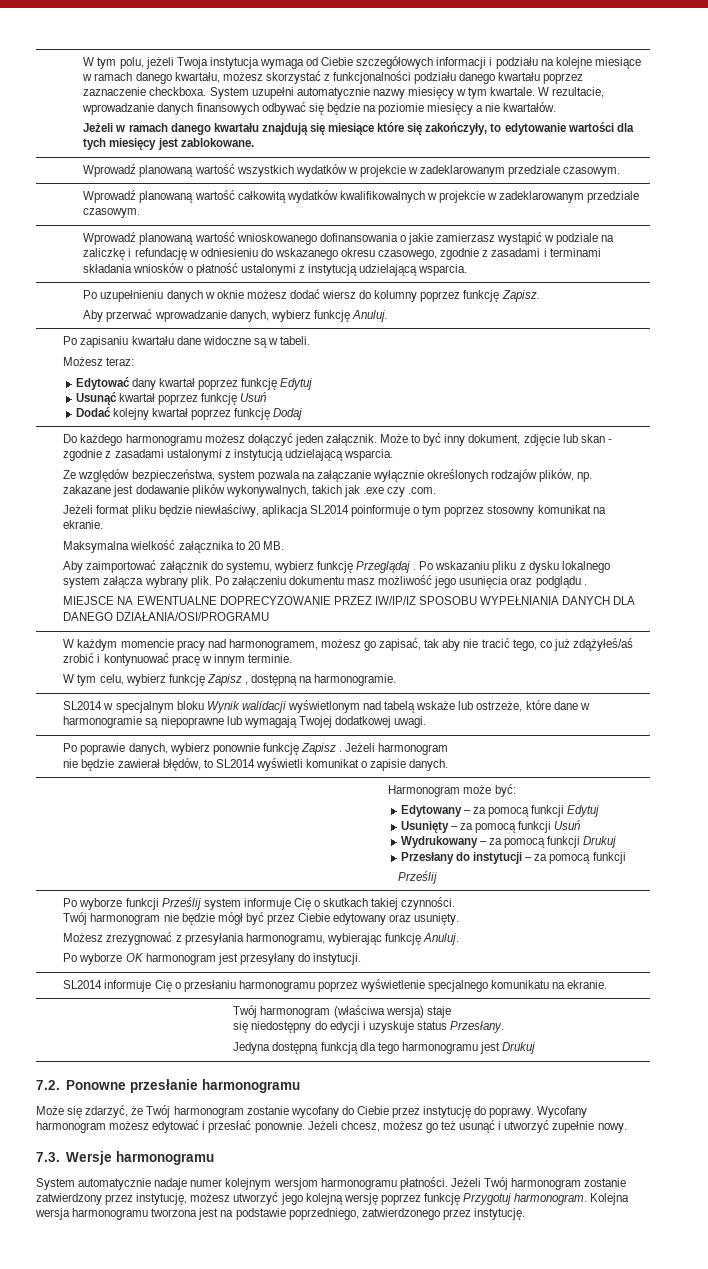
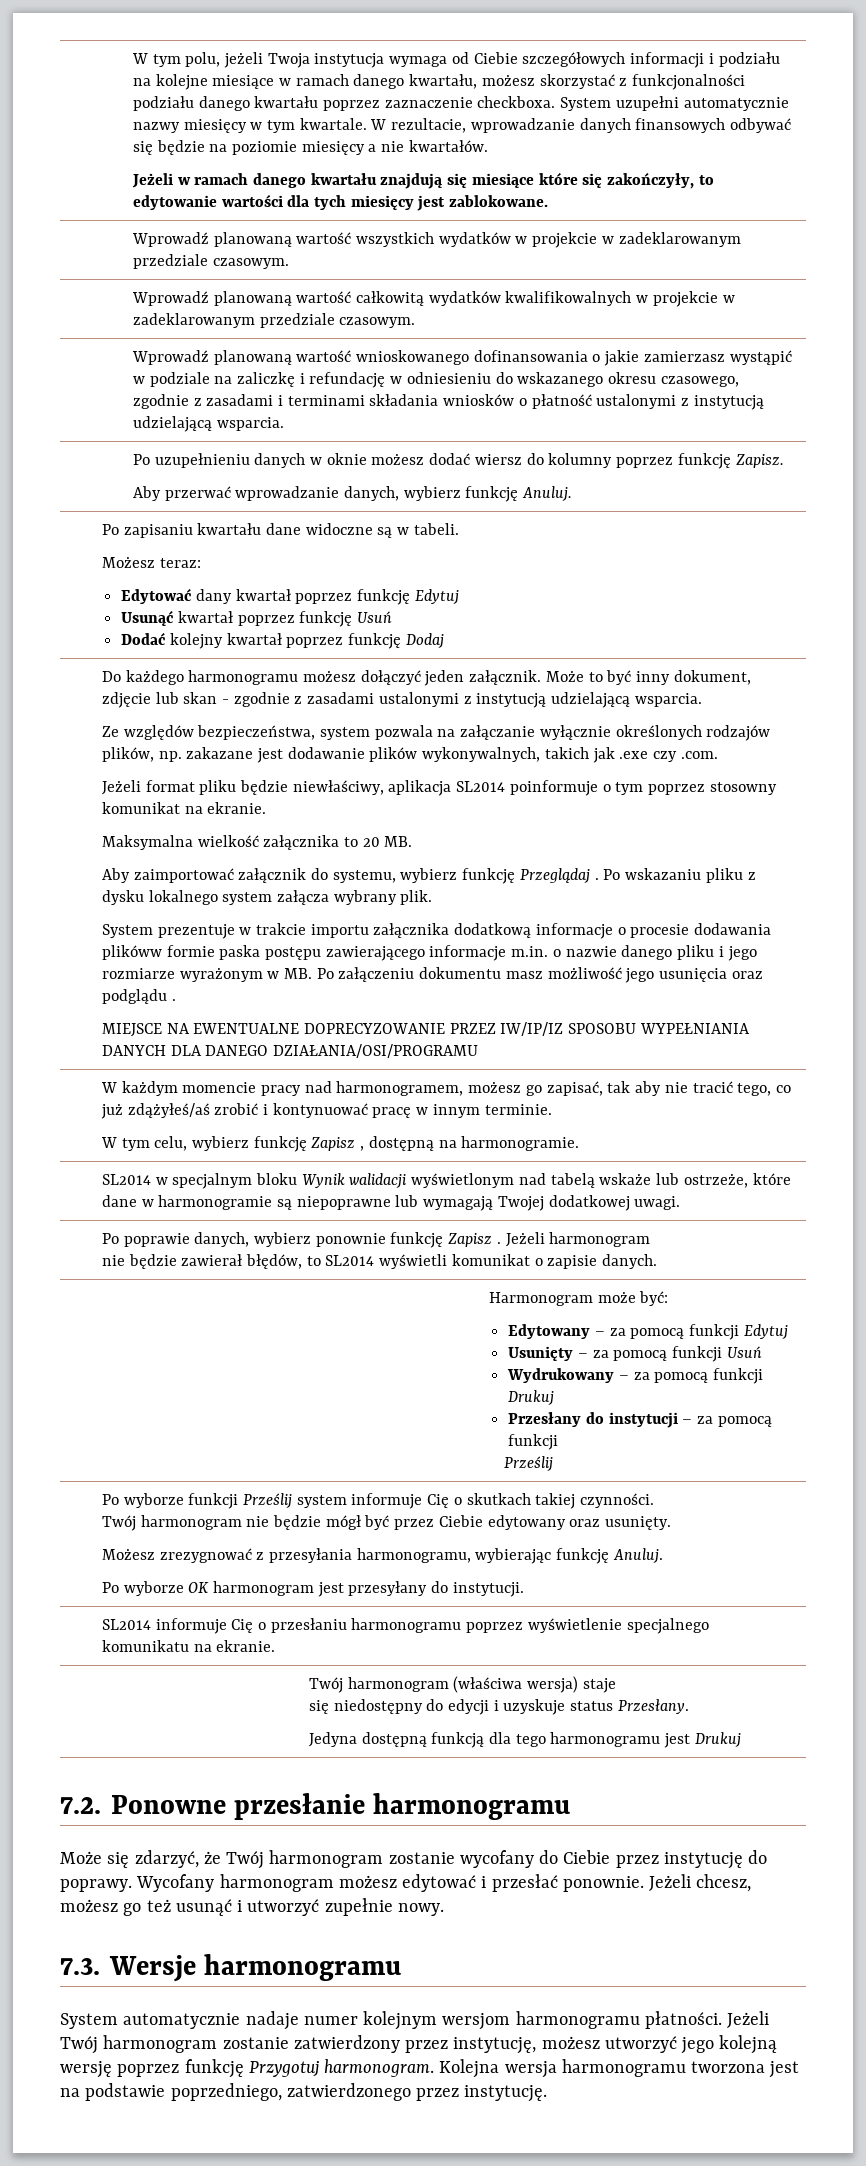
(212, 582) none -> [101,923,772,939] [101,945,757,961] [101,968,313,982] // System prezentuje w trakcie importu załącznika dodatkową informacje o procesie dodawania plikóww formie paska postępu zawierającego informacje m.in. o nazwie danego pliku i jego rozmiarze wyrażonym w MB.

